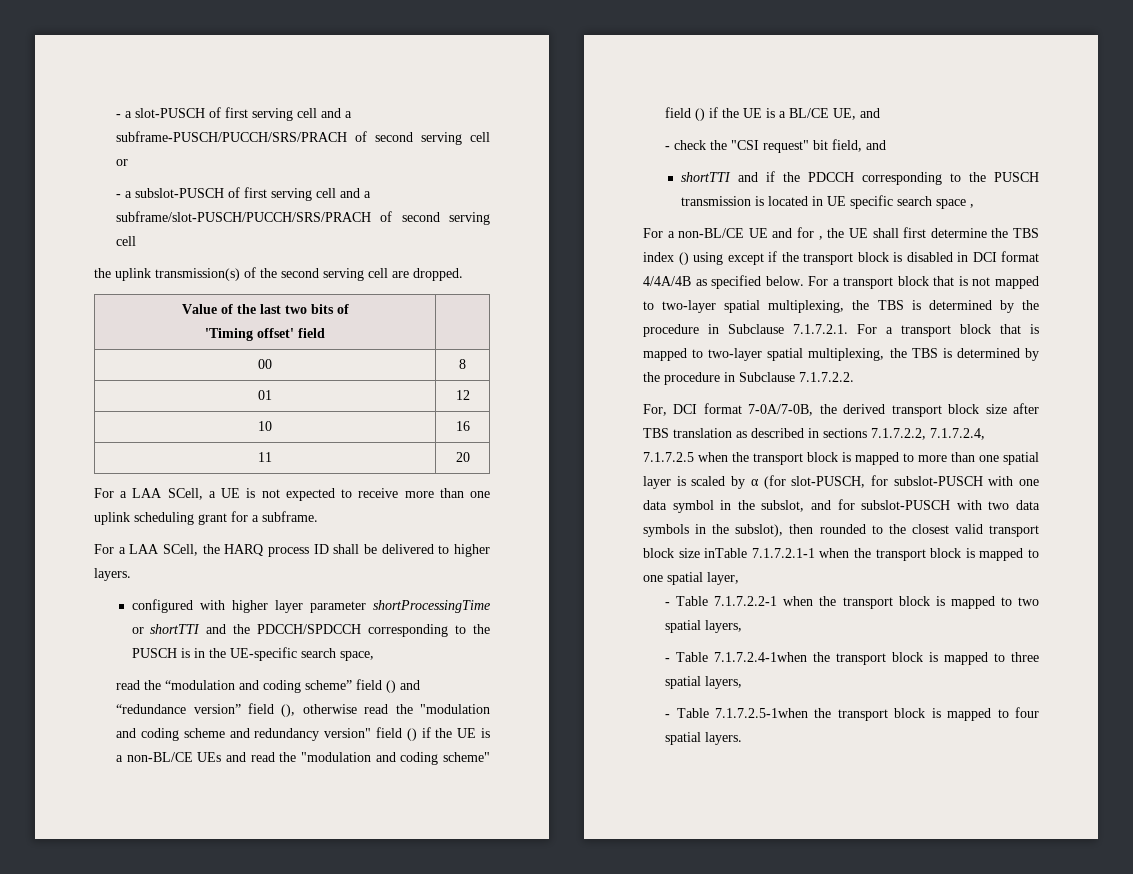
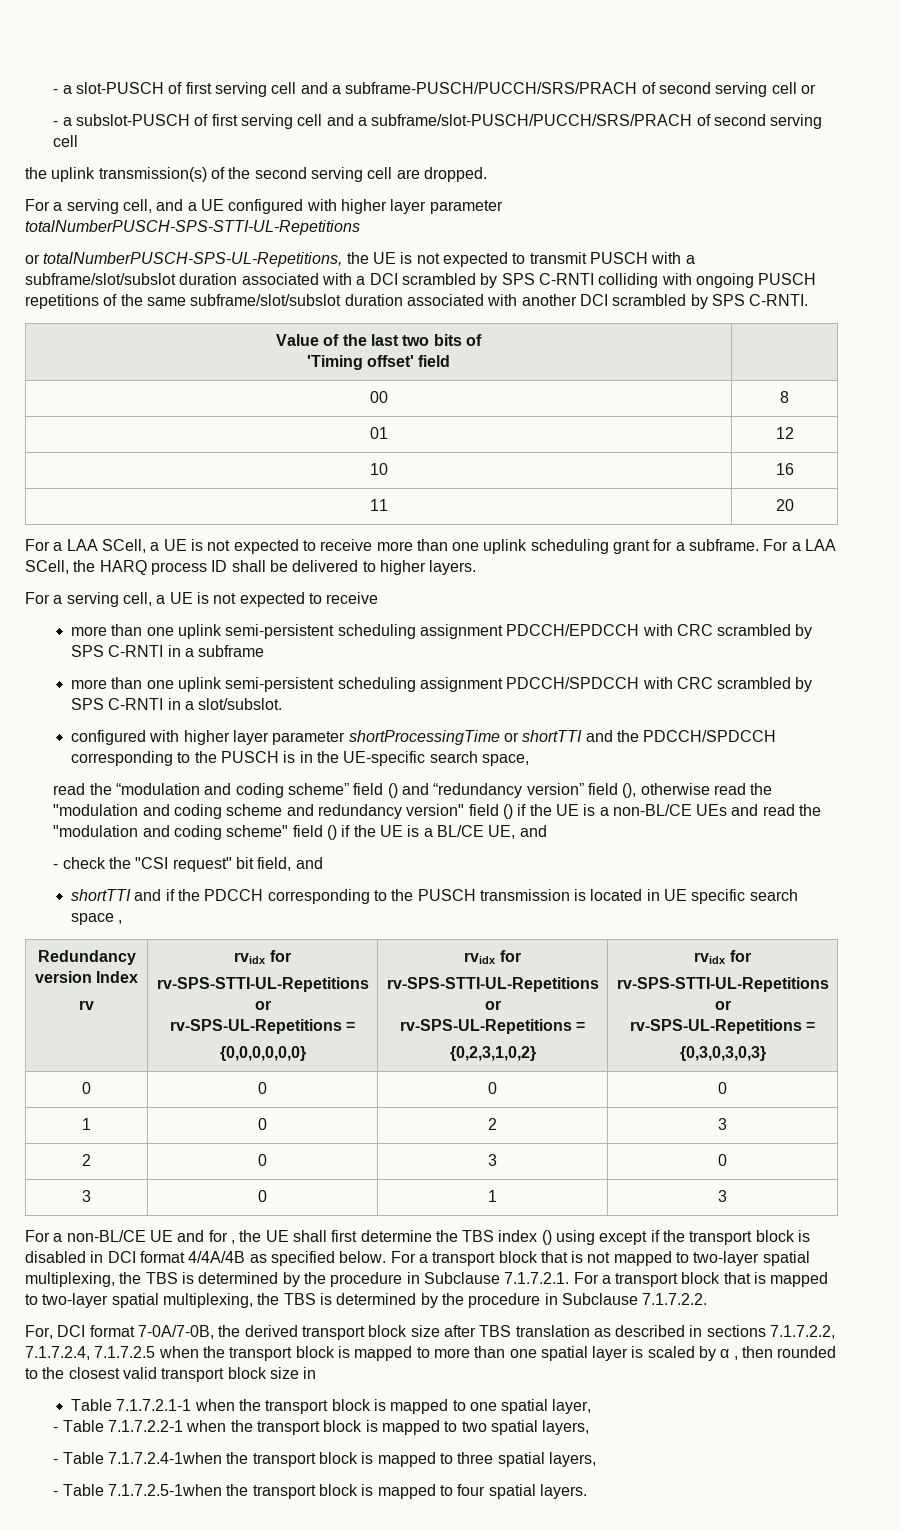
(463, 274) none -> [25,199,503,214] [25,220,360,235] [25,252,695,267] [25,273,817,288] [25,294,809,309] // For a serving cell, and a UE configured with higher layer parameter totalNumberPUSCH-SPS-STTI-UL-Repetitions // or totalNumberPUSCH-SPS-UL-Repetitions, the UE is not expected to transmit PUSCH with a subframe/slot/subslot duration associated with a DCI scrambled by SPS C-RNTI colliding with ongoing PUSCH repetitions of the same subframe/slot/subslot duration associated with another DCI scrambled by SPS C-RNTI.
(318, 516) // -> (760, 545) none
(131, 574) none -> [25,592,379,607] [70,624,813,639] [70,645,265,657] [70,677,813,692] [70,698,283,710] // For a serving cell, a UE is not expected to receive // more than one uplink semi-persistent scheduling assignment PDCCH/EPDCCH with CRC scrambled by SPS C-RNTI in a subframe // more than one uplink semi-persistent scheduling assignment PDCCH/SPDCCH with CRC scrambled by SPS C-RNTI in a slot/subslot.
[116,704,187,714] “redundance -> [433,783,523,798] “redundancy
(974, 206) none -> [37,950,136,965] [34,971,139,983] [79,1000,94,1010] [234,950,291,964] [156,977,369,992] [254,1000,271,1010] [169,1019,356,1034] [219,1046,306,1061] [464,950,521,964] [386,977,599,992] [484,1000,501,1010] [399,1019,586,1034] [449,1046,536,1061] [694,950,751,964] [616,977,829,992] [714,1000,731,1010] [629,1019,816,1034] [679,1046,766,1061] [82,1082,91,1094] [258,1082,267,1094] [488,1082,497,1094] [718,1082,727,1094] [82,1118,91,1130] [258,1118,267,1130] [488,1118,497,1130] [718,1118,727,1130] [82,1154,91,1166] [258,1154,267,1166] [488,1154,497,1166] [718,1154,727,1166] [82,1190,91,1202] [258,1190,267,1202] [488,1190,497,1202] [718,1190,727,1202] // Redundancy version Index // rv | rvidx for // rv-SPS-STTI-UL-Repetitions or // rv-SPS-UL-Repetitions = // {0,0,0,0,0,0} | rvidx for // rv-SPS-STTI-UL-Repetitions or // rv-SPS-UL-Repetitions = // {0,2,3,1,0,2} | rvidx for // rv-SPS-STTI-UL-Repetitions or // rv-SPS-UL-Repetitions = // {0,3,0,3,0,3} // 0 | 0 | 0 | 0 // 1 | 0 | 2 | 3 // 2 | 0 | 3 | 0 // 3 | 0 | 1 | 3
[763,475,1039,489] [643,499,1040,513] [643,524,784,537] (for slot-PUSCH, for subslot-PUSCH with one data symbol in the subslot, and for subslot-PUSCH with two data symbols in the subslot), -> [733,1356,738,1360] ,
[704,548,748,558] inTable -> [303,1367,317,1379] [70,1399,112,1411] in // Table

